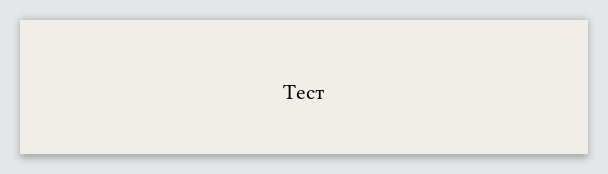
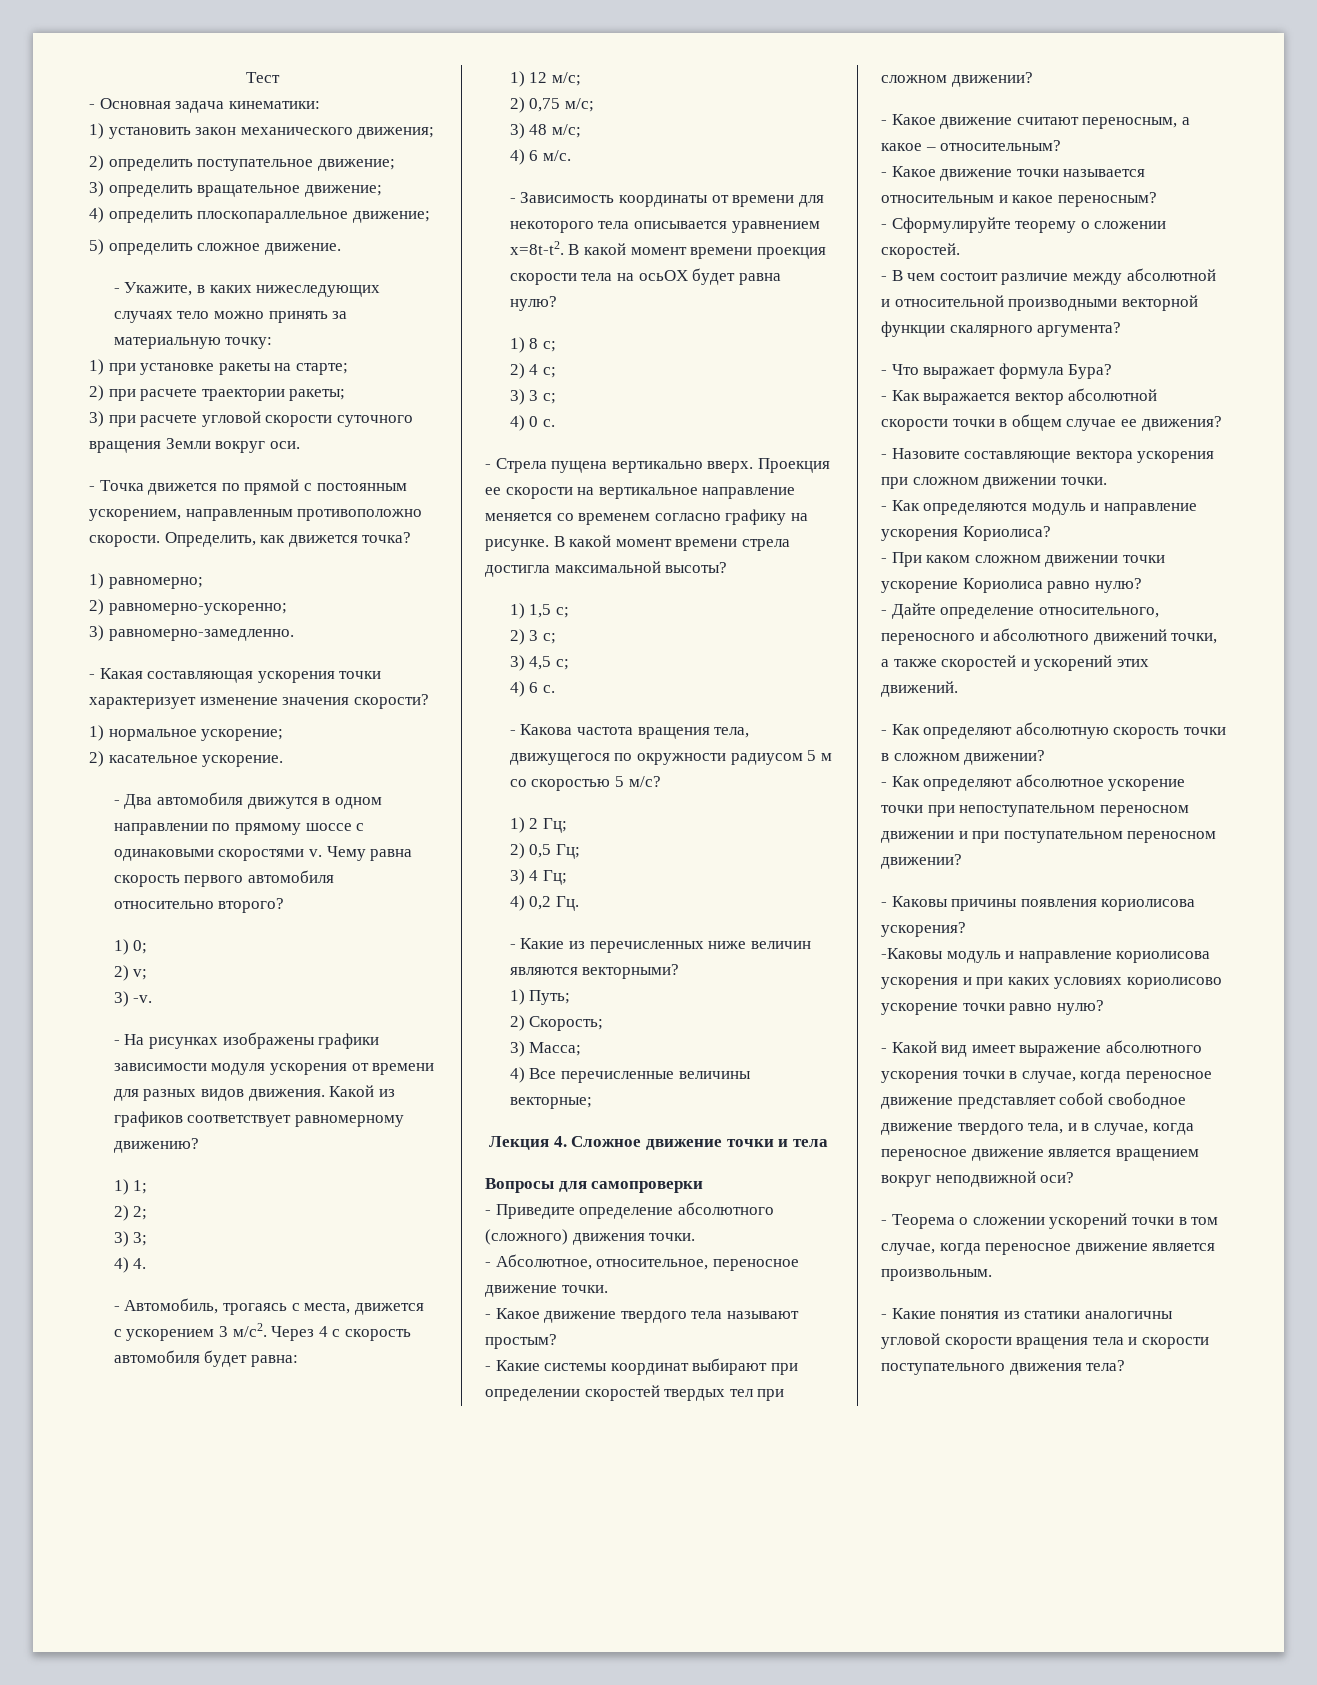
(325, 91) none -> [89,98,320,113] [89,123,435,139] [89,155,395,171] [89,181,382,197] [89,207,430,223] [89,239,341,255] [113,282,381,297] [113,311,348,323] [113,337,273,349] [89,359,348,375] [89,385,346,401] [89,411,413,427] [89,438,300,453] [89,479,407,495] [89,509,423,521] [89,532,412,547] [89,573,203,589] [89,599,287,615] [89,625,294,641] [89,668,382,683] [89,694,429,709] [89,725,284,741] [89,751,284,767] [113,792,382,809] [113,823,365,835] [113,846,413,861] [113,870,335,887] [113,898,285,913] [113,939,148,955] [113,965,148,981] [113,991,153,1007] [113,1032,380,1049] [113,1063,435,1075] [113,1085,395,1101] [113,1111,405,1127] [113,1138,199,1153] [113,1179,148,1195] [113,1205,148,1221] [113,1231,148,1247] [113,1257,147,1273] [113,1298,424,1315] [113,1323,411,1341] [113,1350,299,1367] [509,71,582,87] [509,97,595,113] [509,123,582,139] [509,149,572,165] [509,192,824,207] [509,221,820,233] [509,241,826,259] [509,268,781,285] [509,296,557,311] [509,337,557,353] [509,363,557,379] [509,389,557,405] [509,415,556,431] [485,458,830,473] [485,487,796,499] [485,509,808,525] [485,535,790,551] [485,561,728,577] [509,603,570,619] [509,629,557,645] [509,655,570,671] [509,681,556,697] [509,724,750,739] [509,750,832,765] [509,776,661,791] [509,817,568,833] [509,843,581,859] [509,869,568,885] [509,895,580,911] [509,938,811,953] [509,964,680,979] [509,989,571,1005] [509,1015,604,1031] [509,1041,582,1057] [509,1067,751,1083] [509,1097,592,1109] [489,1136,828,1150] [485,1178,704,1193] [485,1202,774,1219] [485,1229,696,1245] [485,1254,799,1271] [485,1285,608,1297] [485,1308,799,1323] [485,1334,557,1349] [485,1358,798,1375] [485,1385,785,1401] [881,72,1033,87] [881,114,1190,129] [881,140,1062,151] [881,166,1146,181] [881,192,1157,207] [881,217,1167,233] [881,243,960,259] [881,268,1216,285] [881,295,1198,311] [881,321,1122,337] [881,363,1113,379] [881,388,1158,405] [881,414,1222,431] [881,448,1215,463] [881,477,1107,489] [881,500,1197,515] [881,526,1051,541] [881,552,1165,567] [881,578,1142,593] [881,603,1159,619] [881,628,1218,645] [881,655,1149,671] [881,681,958,697] [881,722,1226,739] [881,750,1046,765] [881,774,1186,791] [881,805,1189,817] [881,831,1217,843] [881,854,962,869] [881,896,1196,911] [881,922,966,937] [881,948,1211,963] [881,977,1222,989] [881,1000,1104,1015] [881,1040,1202,1057] [881,1071,1212,1083] [881,1092,1186,1109] [881,1123,1194,1135] [881,1149,1199,1161] [881,1171,1075,1187] [881,1213,1219,1229] [881,1243,1216,1255] [881,1269,992,1281] [881,1308,1173,1319] [881,1333,1209,1349] [881,1360,1126,1375] // - Основная задача кинематики: // 1) установить закон механического движения; // 2) определить поступательное движение; // 3) определить вращательное движение; // 4) определить плоскопараллельное движение; // 5) определить сложное движение. // - Укажите, в каких нижеследующих случаях тело можно принять за материальную точку: // 1) при установке ракеты на старте; // 2) при расчете траектории ракеты; // 3) при расчете угловой скорости суточного вращения Земли вокруг оси. // - Точка движется по прямой с постоянным ускорением, направленным противоположно скорости. Определить, как движется точка? // 1) равномерно; // 2) равномерно-ускоренно; // 3) равномерно-замедленно. // - Какая составляющая ускорения точки характеризует изменение значения скорости? // 1) нормальное ускорение; // 2) касательное ускорение. // - Два автомобиля движутся в одном направлении по прямому шоссе с одинаковыми скоростями v. Чему равна скорость первого автомобиля относительно второго? // 1) 0; // 2) v; // 3) -v. // - На рисунках изображены графики зависимости модуля ускорения от времени для разных видов движения. Какой из графиков соответствует равномерному движению? // 1) 1; // 2) 2; // 3) 3; // 4) 4. // - Автомобиль, трогаясь с места, движется с ускорением 3 м/с2. Через 4 с скорость автомобиля будет равна: // 1) 12 м/с; // 2) 0,75 м/с; // 3) 48 м/с; // 4) 6 м/с. // - Зависимость координаты от времени для некоторого тела описывается уравнением х=8t-t2. В какой момент времени проекция скорости тела на осьОХ будет равна нулю? // 1) 8 с; // 2) 4 с; // 3) 3 с; // 4) 0 с. // - Стрела пущена вертикально вверх. Проекция ее скорости на вертикальное направление меняется со временем согласно графику на рисунке. В какой момент времени стрела достигла максимальной высоты? // 1) 1,5 с; // 2) 3 с; // 3) 4,5 с; // 4) 6 с. // - Какова частота вращения тела, движущегося по окружности радиусом 5 м со скоростью 5 м/с? // 1) 2 Гц; // 2) 0,5 Гц; // 3) 4 Гц; // 4) 0,2 Гц. // - Какие из перечисленных ниже величин являются векторными? // 1) Путь; // 2) Скорость; // 3) Масса; // 4) Все перечисленные величины векторные; // Лекция 4. Сложное движение точки и тела // Вопросы для самопроверки // - Приведите определение абсолютного (сложного) движения точки. // - Абсолютное, относительное, переносное движение точки. // - Какое движение твердого тела называют простым? // - Какие системы координат выбирают при определении скоростей твердых тел при сложном движении? // - Какое движение считают переносным, а какое – относительным? // - Какое движение точки называется относительным и какое переносным? // - Сформулируйте теорему о сложении скоростей. // - В чем состоит различие между абсолютной и относительной производными векторной функции скалярного аргумента? // - Что выражает формула Бура? // - Как выражается вектор абсолютной скорости точки в общем случае ее движения? // - Назовите составляющие вектора ускорения при сложном движении точки. // - Как определяются модуль и направление ускорения Кориолиса? // - При каком сложном движении точки ускорение Кориолиса равно нулю? // - Дайте определение относительного, переносного и абсолютного движений точки, а также скоростей и ускорений этих движений. // - Как определяют абсолютную скорость точки в сложном движении? // - Как определяют абсолютное ускорение точки при непоступательном переносном движении и при поступательном переносном движении? // - Каковы причины появления кориолисова ускорения? // -Каковы модуль и направление кориолисова ускорения и при каких условиях кориолисово ускорение точки равно нулю? // - Какой вид имеет выражение абсолютного ускорения точки в случае, когда переносное движение представляет собой свободное движение твердого тела, и в случае, когда переносное движение является вращением вокруг неподвижной оси? // - Теорема о сложении ускорений точки в том случае, когда переносное движение является произвольным. // - Какие понятия из статики аналогичны угловой скорости вращения тела и скорости поступательного движения тела?

